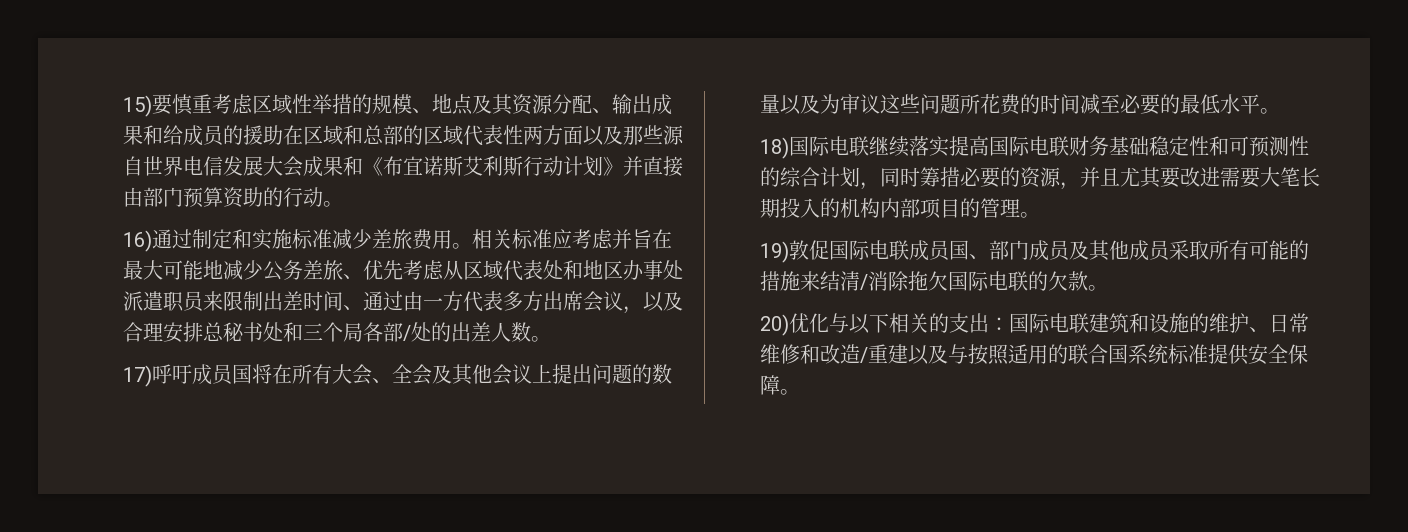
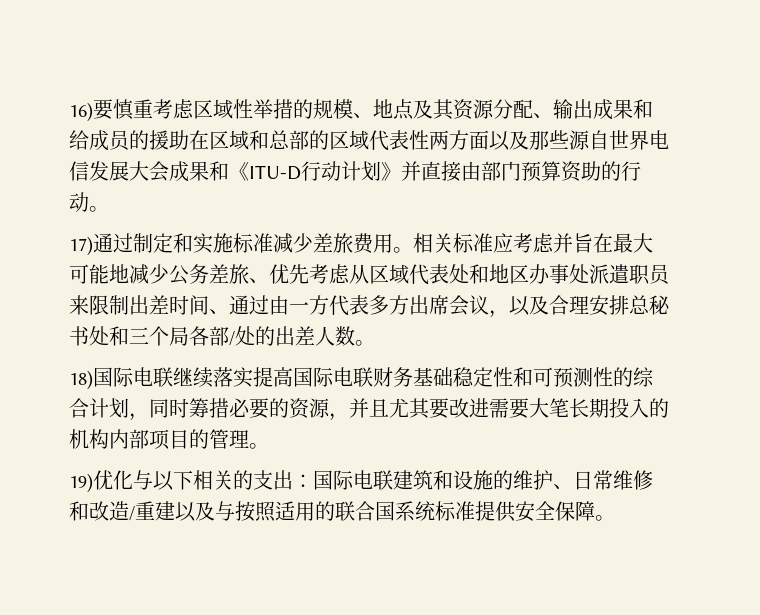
[122,95,152,117] 15) -> [68,102,93,122] 16)
[382,156,523,176] 布宜诺斯艾利斯 -> [248,165,301,180] ITU-D
[122,230,152,252] 16) -> [68,236,93,256] 17)
[122,364,672,387] [759,94,1280,115] // 17)呼吁成员国将在所有大会、全会及其他会议上提出问题的数量以及为审议这些问题所花费的时间减至必要的最低水平。 -> (375, 343) none
[788,240,1309,261] [759,271,1108,291] [759,314,789,336] 敦促国际电联成员国、部门成员及其他成员采取所有可能的措施来结清/消除拖欠国际电联的欠款。 // 20) -> (93, 483) none

